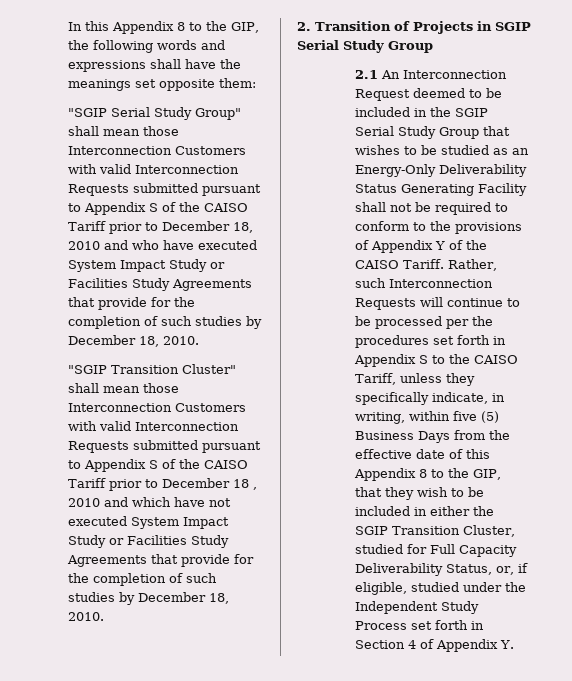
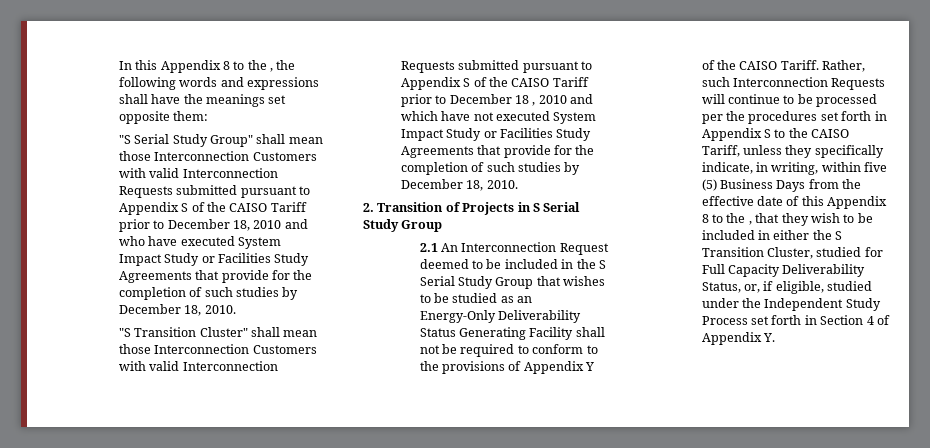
[230,22,259,33] GIP, -> [270,68,274,72] ,
[67,108,107,117] "SGIP -> [118,135,131,144] "S
[67,365,107,374] "SGIP -> [118,328,131,337] "S
[495,22,531,31] SGIP -> [532,203,540,212] S
[455,108,489,117] SGIP -> [598,260,606,269] S
[473,469,502,480] GIP, -> [748,221,752,225] ,
[355,526,389,535] SGIP -> [835,231,843,240] S

